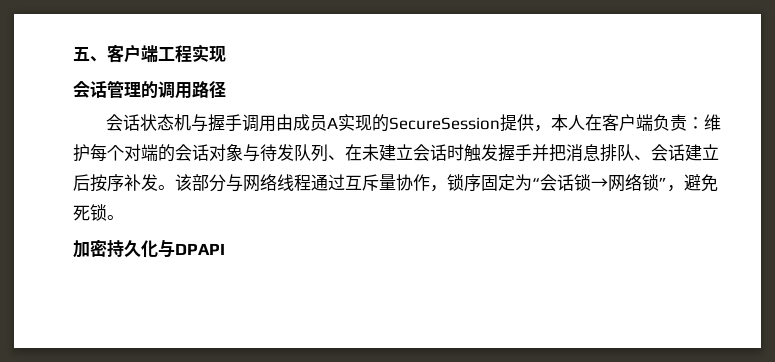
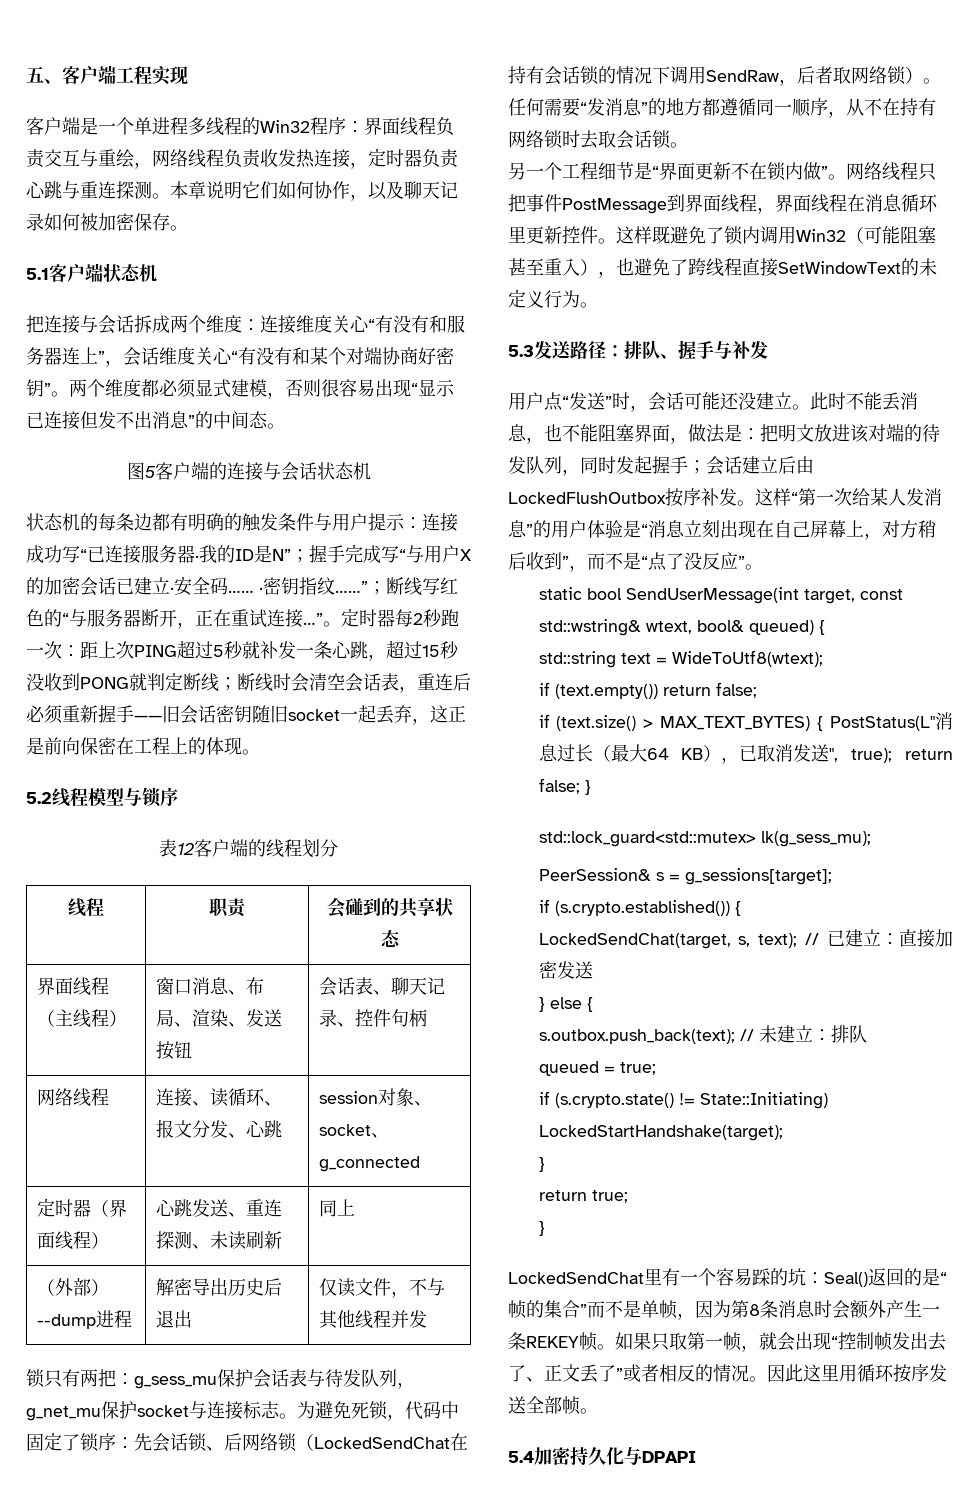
[73,80,226,99] [105,114,721,132] [73,144,651,162] 会话管理的调用路径 // 会话状态机与握手调用由成员A实现的SecureSession提供，本人在客户端负责：维护每个对端的会话对象与待发队列、在未建立会话时触发握手并把消息排队、 -> [26,117,454,136] [26,148,459,169] [26,181,458,201] [26,213,188,231] [26,263,157,282] [26,315,465,334] [26,347,454,367] [26,379,455,399] [26,411,285,430] [126,462,371,481] [26,513,458,532] [26,544,472,564] [26,576,458,596] [26,608,459,629] [26,640,459,661] [26,672,471,693] [26,705,466,725] [26,737,260,755] [26,787,178,807] [159,839,338,858] [68,898,104,917] [209,898,248,918] [326,897,454,918] [380,930,401,947] [37,977,110,996] [37,1009,128,1028] [156,977,265,995] [156,1009,283,1027] [156,1041,193,1060] [319,977,446,996] [319,1009,428,1027] [37,1088,110,1107] [156,1088,283,1107] [156,1119,283,1138] [319,1088,433,1106] [319,1124,390,1138] [319,1156,421,1172] [37,1198,128,1217] [37,1231,110,1250] [156,1199,283,1217] [156,1231,283,1250] [319,1199,356,1217] [37,1278,110,1296] [37,1310,133,1329] [156,1278,283,1296] [156,1310,193,1328] [319,1278,446,1298] [319,1310,428,1329] [26,1369,415,1389] [26,1401,459,1421] [26,1432,468,1452] [508,66,941,86] [508,98,936,118] [508,130,688,149] [508,162,936,181] [508,194,938,214] [508,226,936,245] [508,258,937,278] [508,289,598,308] [508,340,768,360] [508,392,918,412] [508,424,940,444] [508,456,706,476] 客户端是一个单进程多线程的Win32程序：界面线程负责交互与重绘，网络线程负责收发热连接，定时器负责心跳与重连探测。本章说明它们如何协作，以及聊天记录如何被加密保存。 // 5.1客户端状态机 // 把连接与会话拆成两个维度：连接维度关心“有没有和服务器连上”，会话维度关心“有没有和某个对端协商好密钥”。两个维度都必须显式建模，否则很容易出现“显示已连接但发不出消息”的中间态。 // 图5客户端的连接与会话状态机 // 状态机的每条边都有明确的触发条件与用户提示：连接成功写“已连接服务器·我的ID是N”；握手完成写“与用户X的加密会话已建立·安全码…… ·密钥指纹……”；断线写红色的“与服务器断开，正在重试连接…”。定时器每2秒跑一次：距上次PING超过5秒就补发一条心跳，超过15秒没收到PONG就判定断线；断线时会清空会话表，重连后必须重新握手——旧会话密钥随旧socket一起丢弃，这正是前向保密在工程上的体现。 // 5.2线程模型与锁序 // 表12客户端的线程划分 // 线程 | 职责 | 会碰到的共享状态 // 界面线程（主线程） | 窗口消息、布局、渲染、发送按钮 | 会话表、聊天记录、控件句柄 // 网络线程 | 连接、读循环、报文分发、心跳 | session对象、socket、g_connected // 定时器（界面线程） | 心跳发送、重连探测、未读刷新 | 同上 // （外部）--dump进程 | 解密导出历史后退出 | 仅读文件，不与其他线程并发 // 锁只有两把：g_sess_mu保护会话表与待发队列，g_net_mu保护socket与连接标志。为避免死锁，代码中固定了锁序：先会话锁、后网络锁（LockedSendChat在持有会话锁的情况下调用SendRaw，后者取网络锁）。任何需要“发消息”的地方都遵循同一顺序，从不在持有网络锁时去取会话锁。 // 另一个工程细节是“界面更新不在锁内做”。网络线程只把事件PostMessage到界面线程，界面线程在消息循环里更新控件。这样既避免了锁内调用Win32（可能阻塞甚至重入），也避免了跨线程直接SetWindowText的未定义行为。 // 5.3发送路径：排队、握手与补发 // 用户点“发送”时，会话可能还没建立。此时不能丢消息，也不能阻塞界面，做法是：把明文放进该对端的待发队列，同时发起握手；
(90, 182) none -> [796,456,814,474] [508,492,666,504] 由LockedFlushOutbox
[175,174,718,192] [73,204,124,221] 该部分与网络线程通过互斥量协作，锁序固定为“会话锁→网络锁”，避免死锁。 // -> [755,488,942,506] [508,519,937,540] [508,552,763,572] [538,587,903,604] [538,619,825,636] [538,650,823,668] [538,682,757,699] [538,712,953,731] [538,744,953,764] [538,778,591,795] [538,831,871,847] [538,868,832,885] [538,899,741,916] [538,929,953,949] [538,961,593,979] [538,997,593,1012] [538,1025,867,1044] [538,1061,656,1076] [538,1091,828,1109] [538,1125,783,1141] [538,1157,545,1172] [538,1190,628,1203] [538,1221,545,1236] [508,1268,947,1287] [508,1300,940,1320] [508,1332,946,1352] [508,1364,947,1383] [508,1396,598,1415] [508,1451,534,1463] 这样“第一次给某人发消息”的用户体验是“消息立刻出现在自己屏幕上，对方稍后收到”，而不是“点了没反应”。 // static bool SendUserMessage(int target, const std::wstring& wtext, bool& queued) { // std::string text = WideToUtf8(wtext); // if (text.empty()) return false; // if (text.size() > MAX_TEXT_BYTES) { PostStatus(L"消息过长（最大64 KB），已取消发送", true); return false; } // std::lock_guard<std::mutex> lk(g_sess_mu); // PeerSession& s = g_sessions[target]; // if (s.crypto.established()) { // LockedSendChat(target, s, text); // 已建立：直接加密发送 // } else { // s.outbox.push_back(text); // 未建立：排队 // queued = true; // if (s.crypto.state() != State::Initiating) LockedStartHandshake(target); // } // return true; // } // LockedSendChat里有一个容易踩的坑：Seal()返回的是“帧的集合”而不是单帧，因为第8条消息时会额外产生一条REKEY帧。如果只取第一帧，就会出现“控制帧发出去了、正文丢了”或者相反的情况。因此这里用循环按序发送全部帧。 // 5.4

